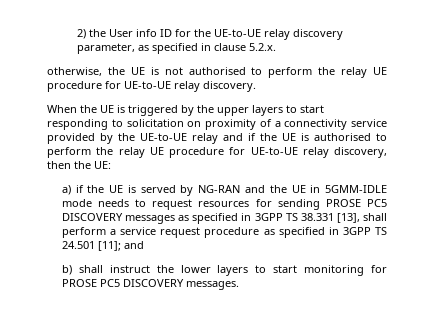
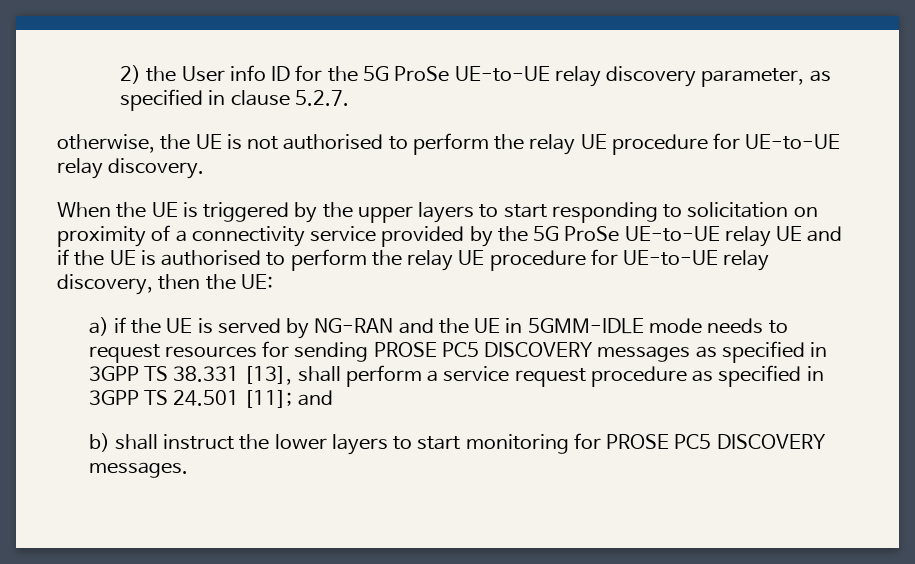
(211, 33) none -> [363,66,450,82] 5G ProSe
[248,43,276,51] 5.2.x. -> [294,90,349,106] 5.2.7.
[140,133,218,144] UE-to-UE relay -> [533,226,803,247] 5G ProSe UE-to-UE relay UE

